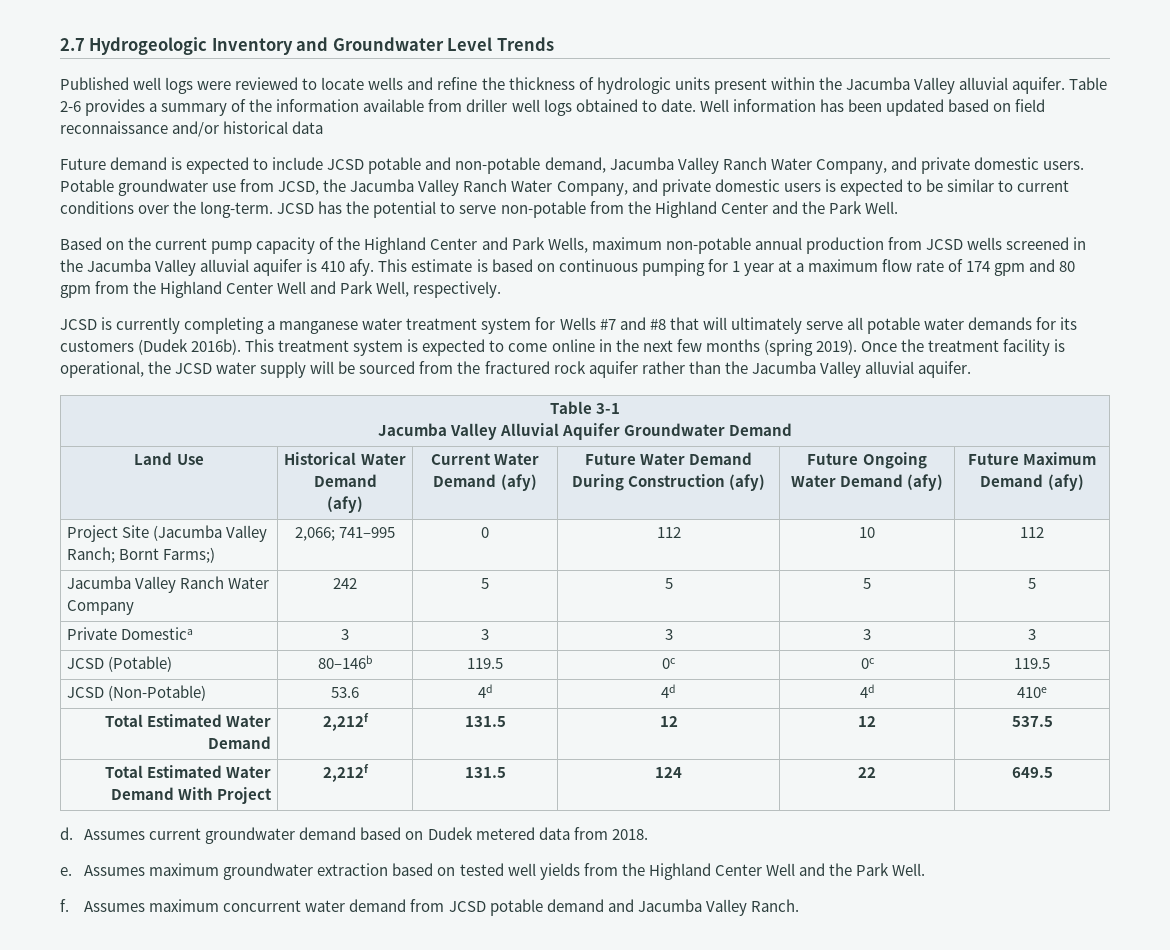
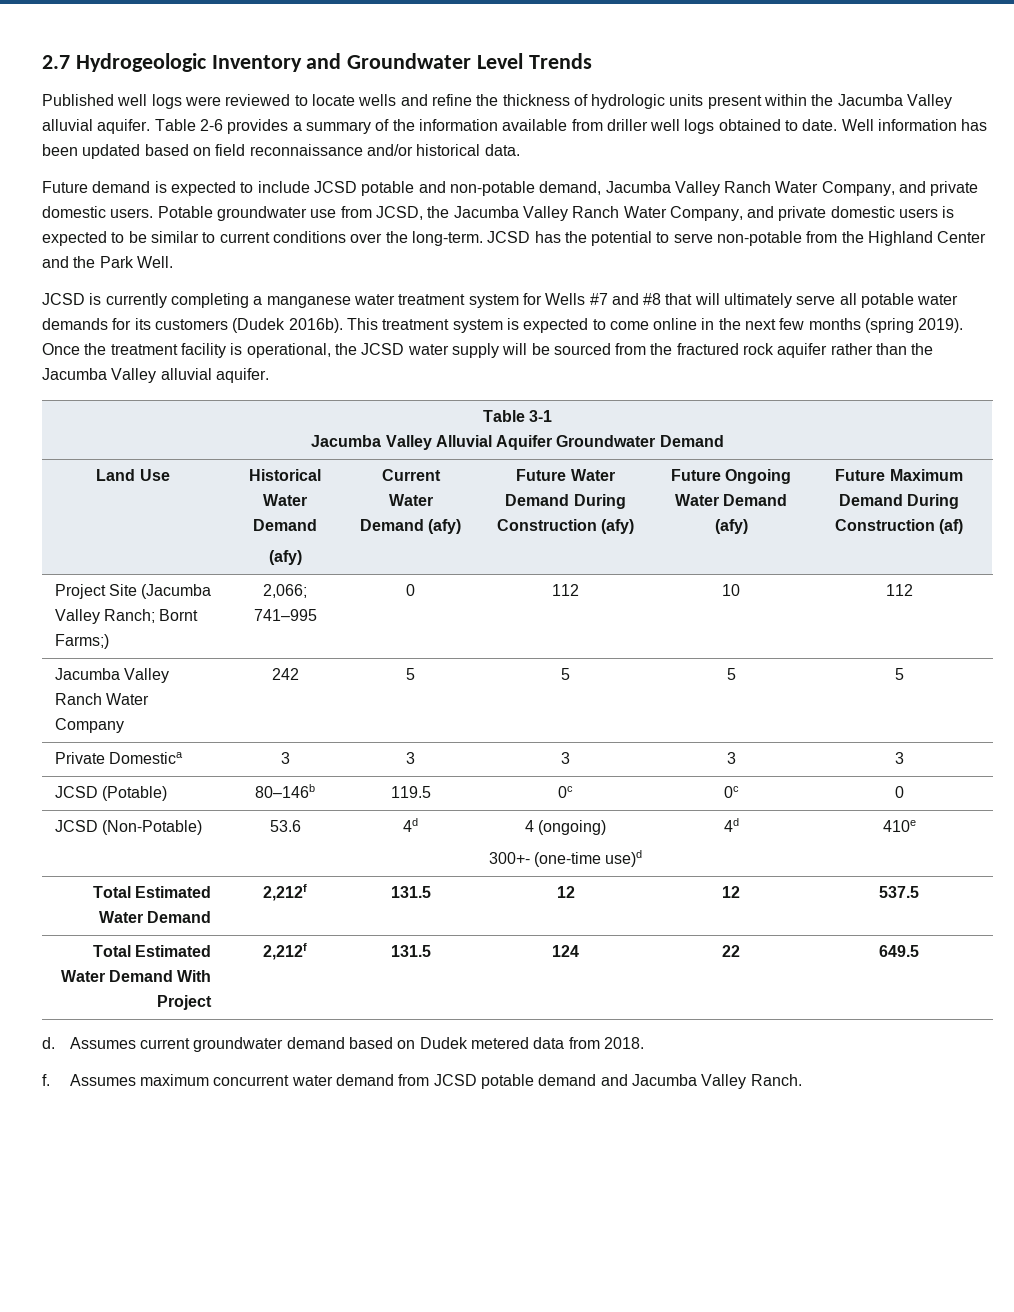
[292,121,324,134] data -> [484,144,520,156] data.
[60,237,1087,254] [60,259,1076,276] [60,281,502,298] // Based on the current pump capacity of the Highland Center and Park Wells, maximum non-potable annual production from JCSD wells screened in the Jacumba Valley alluvial aquifer is 410 afy. This estimate is based on continuous pumping for 1 year at a maximum flow rate of 174 gpm and 80 gpm from the Highland Center Well and Park Well, respectively. -> (173, 262) none
[1047,474,1084,491] (afy) -> [907,494,960,509] [834,519,964,534] During Construction (af)
[1014,658,1050,669] 119.5 -> [894,786,904,798] 0
[661,684,677,698] 4d -> [524,820,607,835] [488,850,643,867] 4 (ongoing) // 300+- (one-time use)d
[60,863,926,880] [60,899,220,912] e. Assumes maximum groundwater extraction based on tested well yields from the Highland Center Well and the Park Well. // f. Assumes maximum -> [42,1074,210,1086] f. Assumes maximum

